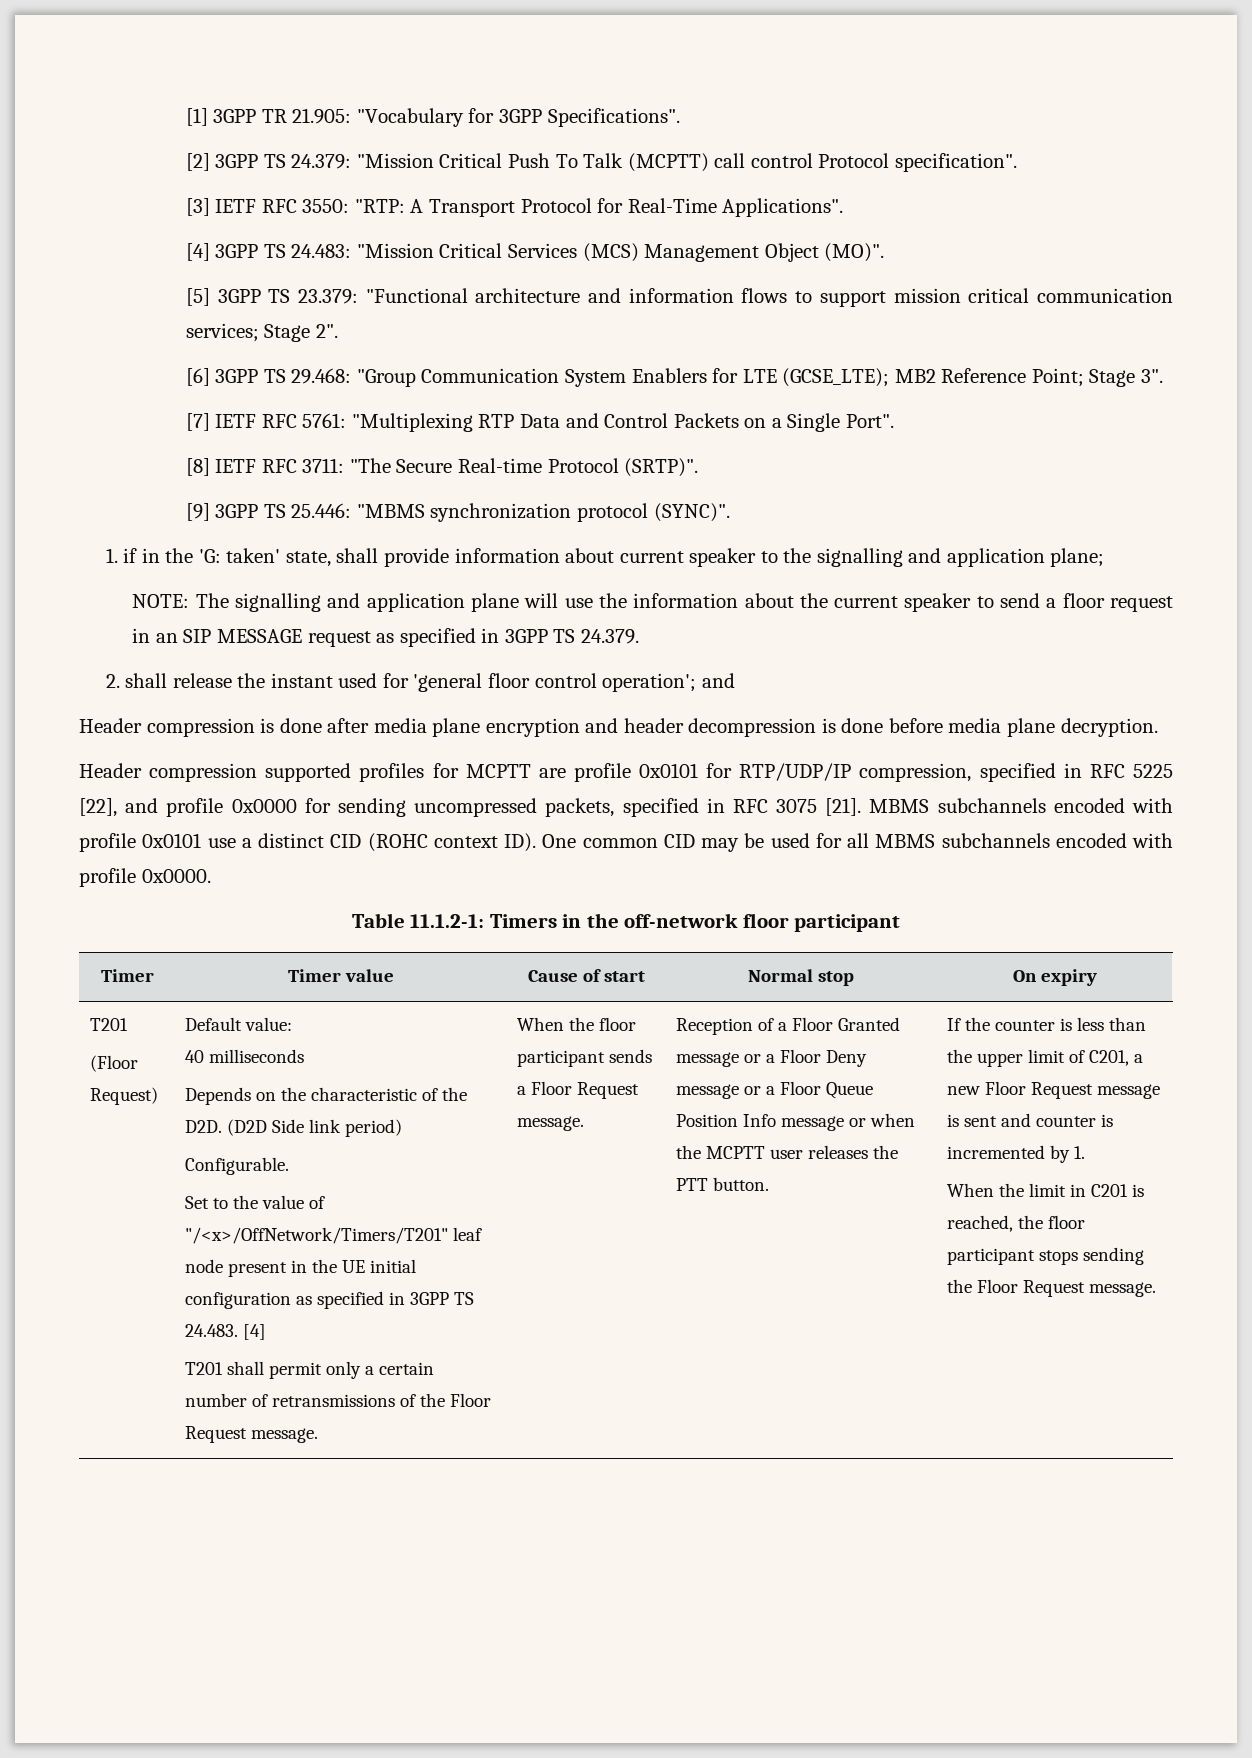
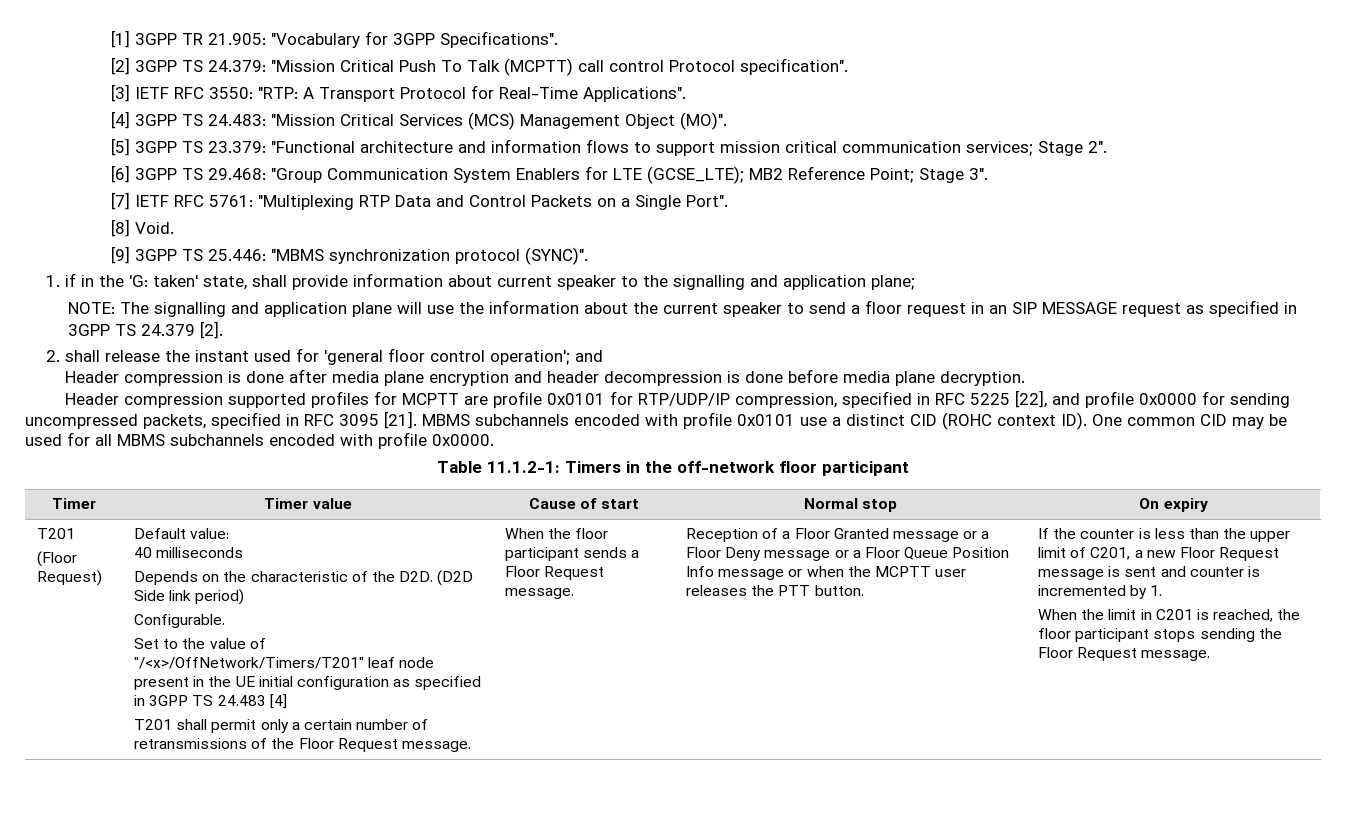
[215,458,699,477] IETF RFC 3711: "The Secure Real-time Protocol (SRTP)". -> [134,222,174,234] Void.
[580,629,639,644] 24.379. -> [140,321,223,339] 24.379 [2].
[776,799,818,813] 3075 -> [339,414,379,426] 3095
[185,1324,239,1337] 24.483. -> [217,695,266,706] 24.483

